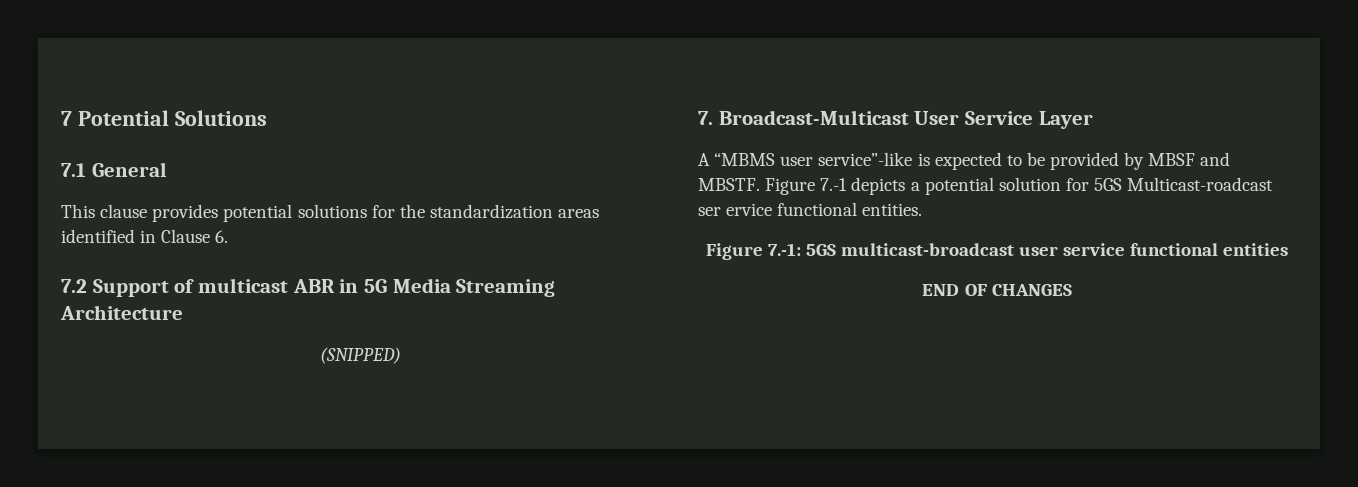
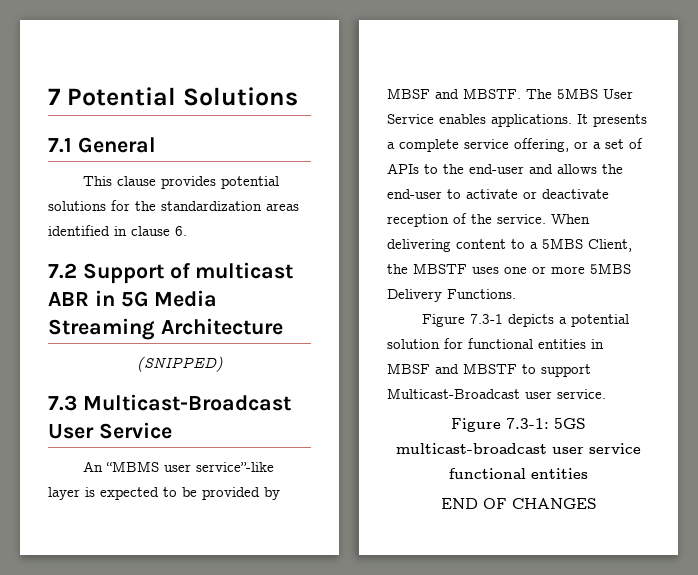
[161,229,211,243] Clause -> [131,226,170,236] clause
[698,110,1093,129] [698,153,710,166] 7. Broadcast-Multicast User Service Layer // A -> [48,394,291,411] [48,422,172,439] [83,461,104,472] 7.3 Multicast-Broadcast User Service // An
(913, 159) none -> [48,487,80,500] layer
[765,178,848,195] Figure 7.-1 -> [526,88,633,99] [387,114,647,127] [387,138,643,152] [387,163,623,174] [387,189,609,199] [387,213,590,227] [387,238,632,252] [387,263,631,274] [387,289,516,302] [422,314,504,327] The 5MBS User Service enables applications. It presents a complete service offering, or a set of APIs to the end-user and allows the end-user to activate or deactivate reception of the service. When delivering content to a 5MBS Client, the MBSTF uses one or more 5MBS Delivery Functions. // Figure 7.3-1
[1094,177,1274,191] [698,202,923,216] [705,243,801,260] 5GS Multicast-roadcast ser ervice functional entities. // Figure 7.-1: -> [468,338,604,349] [387,363,591,377] [387,388,606,399] [451,418,549,432] functional entities in MBSF and MBSTF to support Multicast-Broadcast user service. // Figure 7.3-1:

